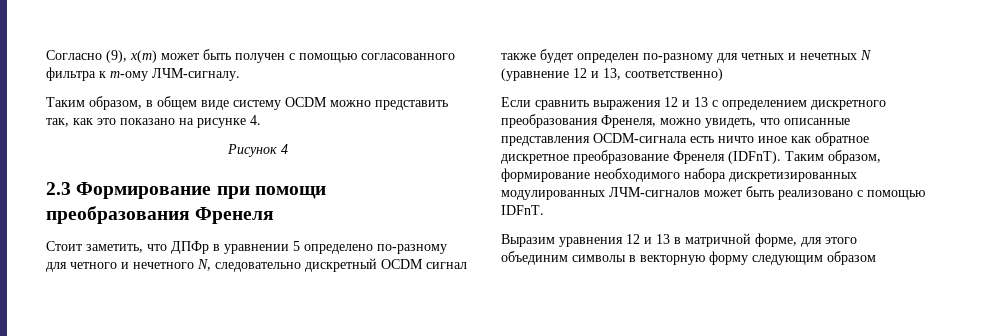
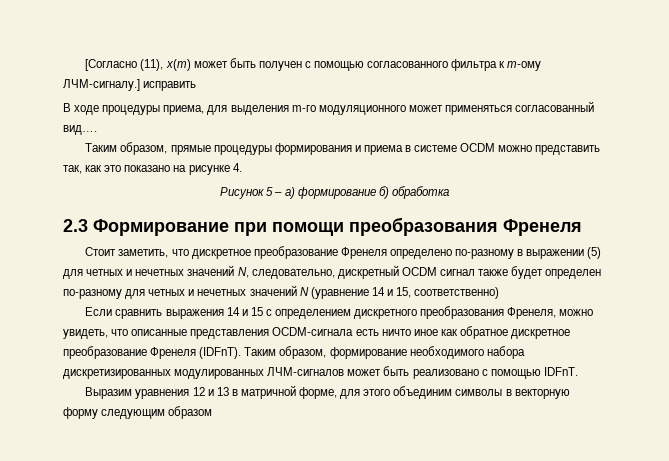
[46,50,127,63] Согласно (9), -> [85,59,164,71] [Согласно (11),
[152,68,240,81] [46,96,281,110] ЛЧМ-сигналу. // Таким образом, в общем виде систему -> [63,79,197,91] [63,101,595,115] [63,125,97,135] [85,142,458,155] ЛЧМ-сигналу.] исправить // В ходе процедуры приема, для выделения m-го модуляционного может применяться согласованный вид…. // Таким образом, прямые процедуры формирования и приема в системе
[281,144,288,154] 4 -> [266,186,449,199] 5 – а) формирование б) обработка
[171,241,447,254] [46,259,301,272] ДПФр в уравнении 5 определено по-разному для четного и нечетного N, следовательно -> [191,246,602,259] [63,265,335,279] дискретное преобразование Френеля определено по-разному в выражении (5) для четных и нечетных значений N, следовательно,
(857, 56) none -> [249,285,297,296] значений
[573,68,621,80] 12 и 13, -> [371,287,412,298] 14 и 15,
[664,97,708,107] 12 и 13 -> [226,307,263,316] 14 и 15

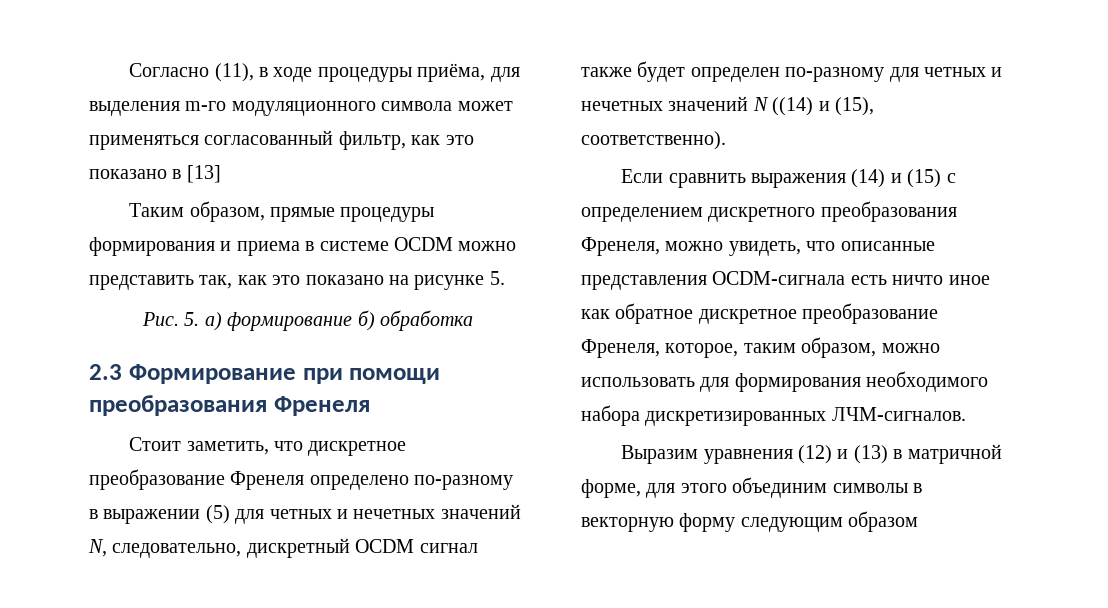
[85,58,542,71] [63,79,197,91] [63,103,71,112] [Согласно (11), x(m) может быть получен с помощью согласованного фильтра к m-ому ЛЧМ-сигналу.] исправить // В -> [129,63,269,82] Согласно (11), в
[163,105,205,115] приема, -> [417,63,486,82] приёма,
(406, 110) none -> [381,101,453,111] символа
[63,125,97,135] вид…. -> [338,131,474,150] [89,165,221,183] фильтр, как это показано в [13]
[232,163,242,172] [220,187,283,199] 4. // Рисунок 5 – -> [489,271,505,285] [142,312,200,326] 5. // Рис. 5.
[310,287,500,299] (уравнение 14 и 15, соответственно) -> [772,97,874,116] [581,131,726,150] ((14) и (15), соответственно).
[226,307,263,316] 14 и 15 -> [851,169,942,188] (14) и (15)
[150,346,525,359] [63,366,578,379] Френеля (IDFnT). Таким образом, формирование необходимого набора дискретизированных модулированных ЛЧМ-сигналов может быть реализовано с помощью IDFnT. -> [581,337,940,358] [581,371,989,392] [581,405,966,426] Френеля, которое, таким образом, можно использовать для формирования необходимого набора дискретизированных ЛЧМ-сигналов.
[192,387,229,396] 12 и 13 -> [798,445,888,464] (12) и (13)

